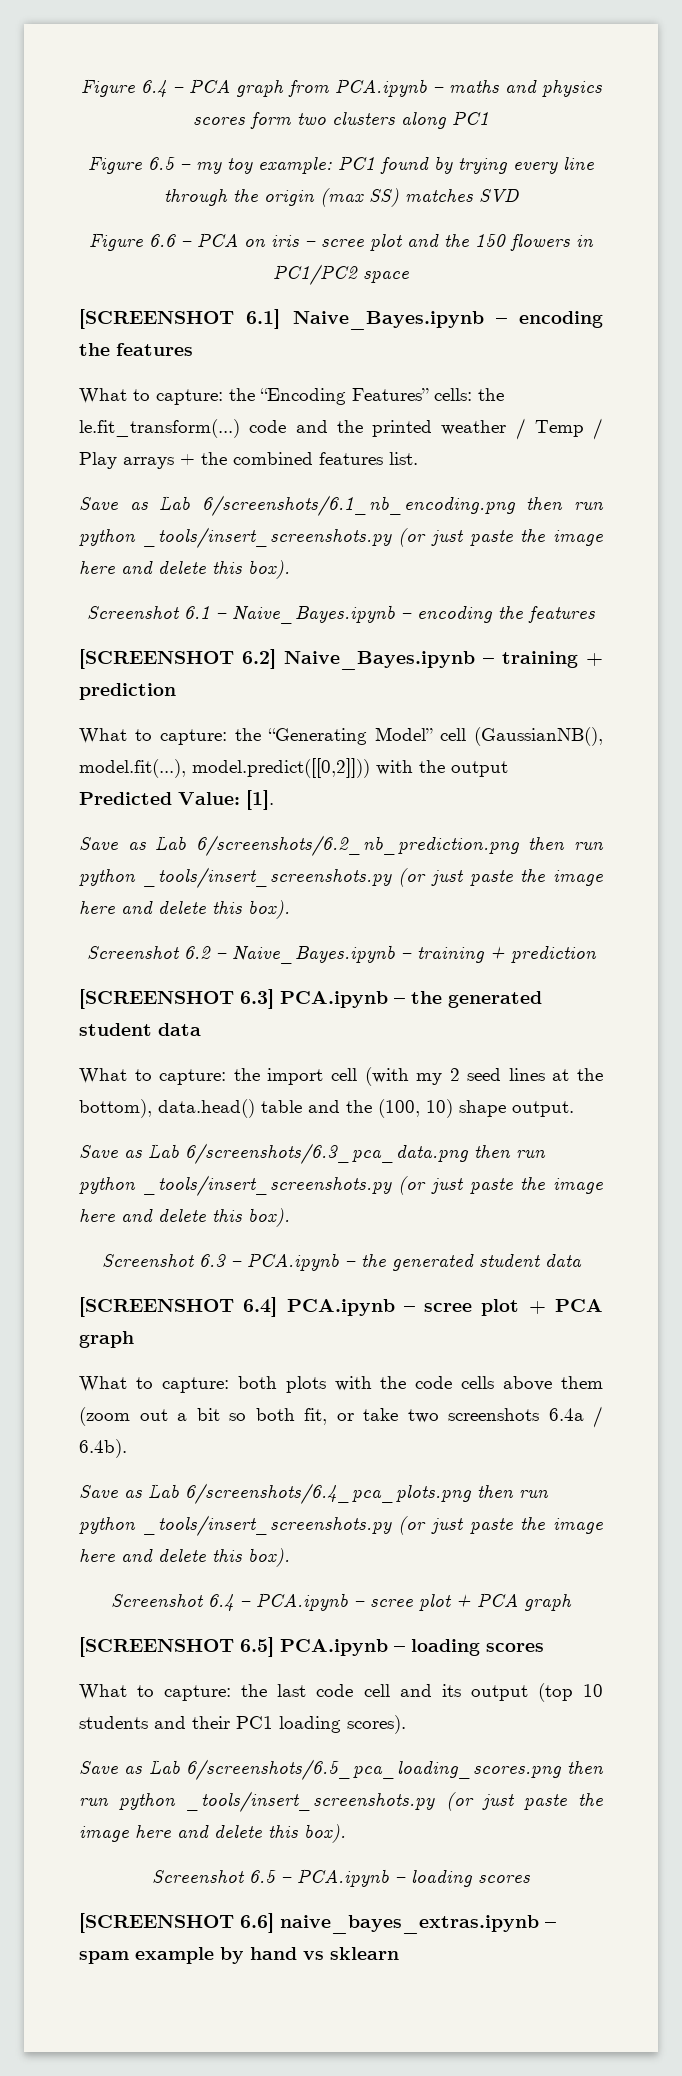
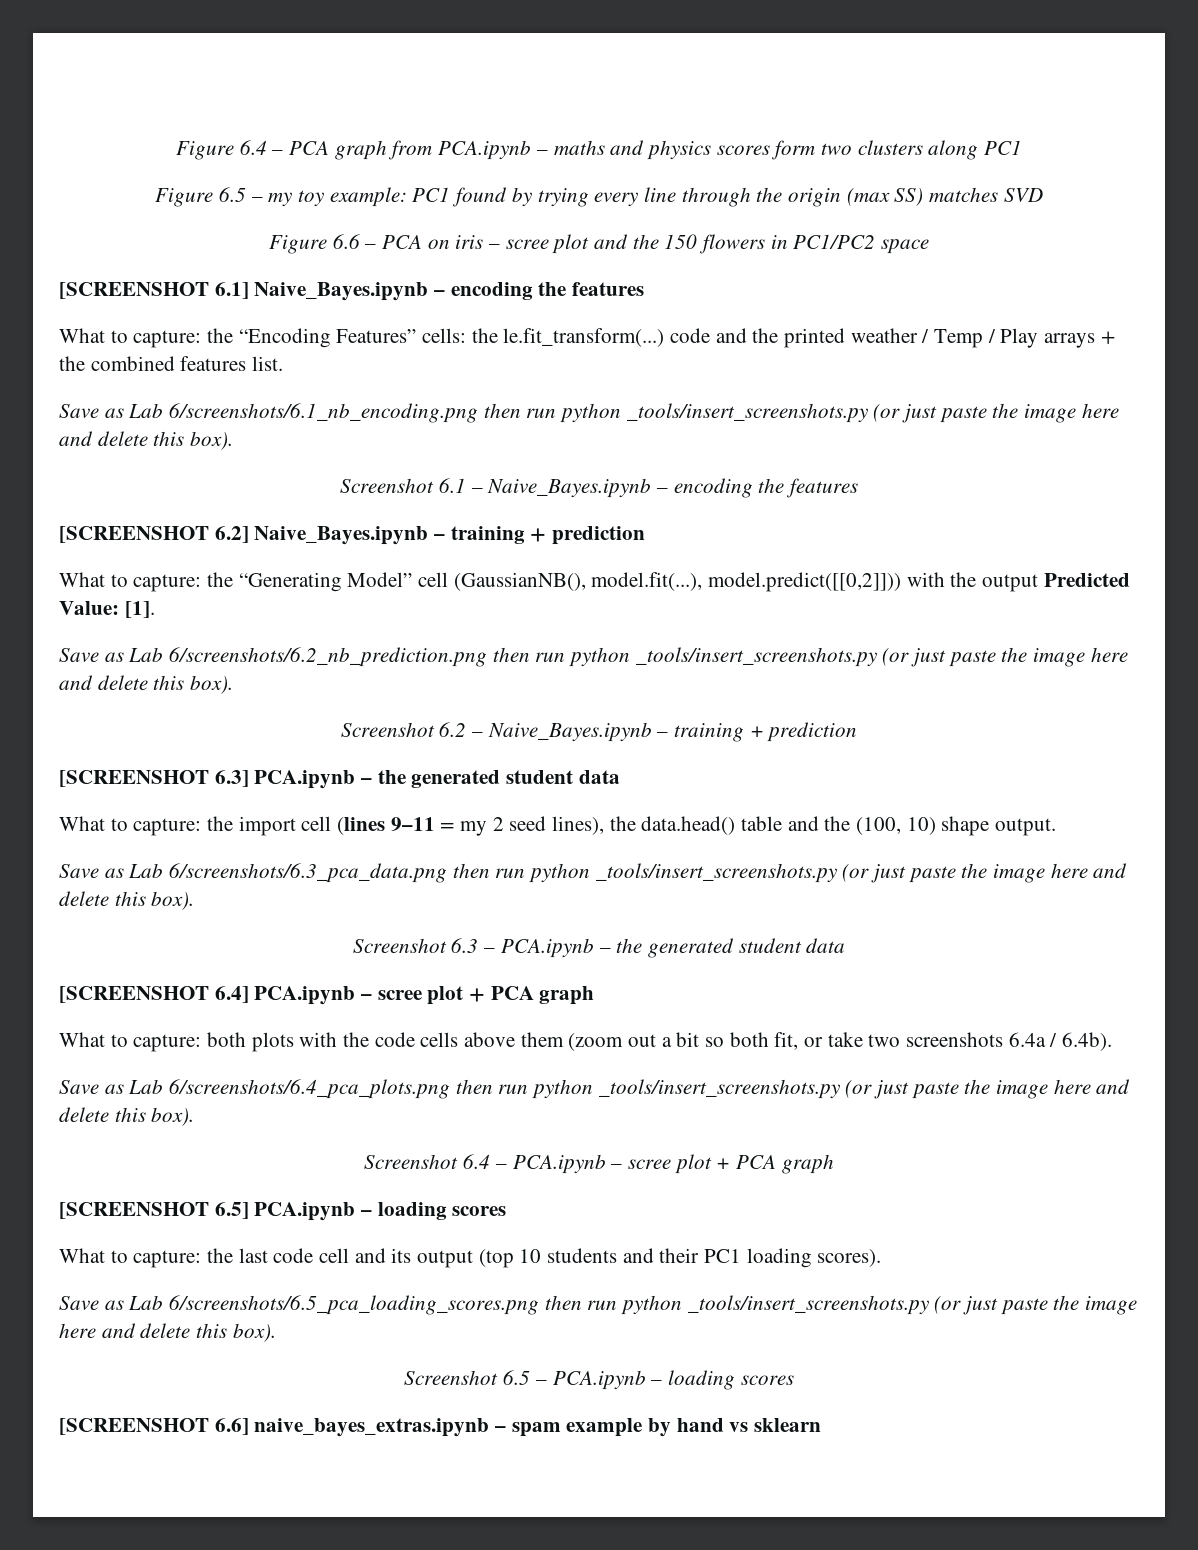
[364,1067,603,1086] [79,1099,152,1118] (with my 2 seed lines at the bottom), -> [337,816,636,836] (lines 9–11 = my 2 seed lines), the

